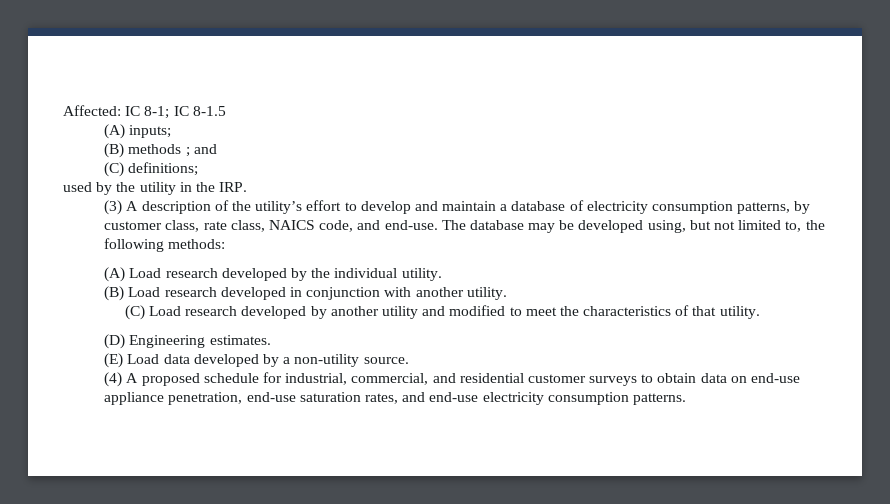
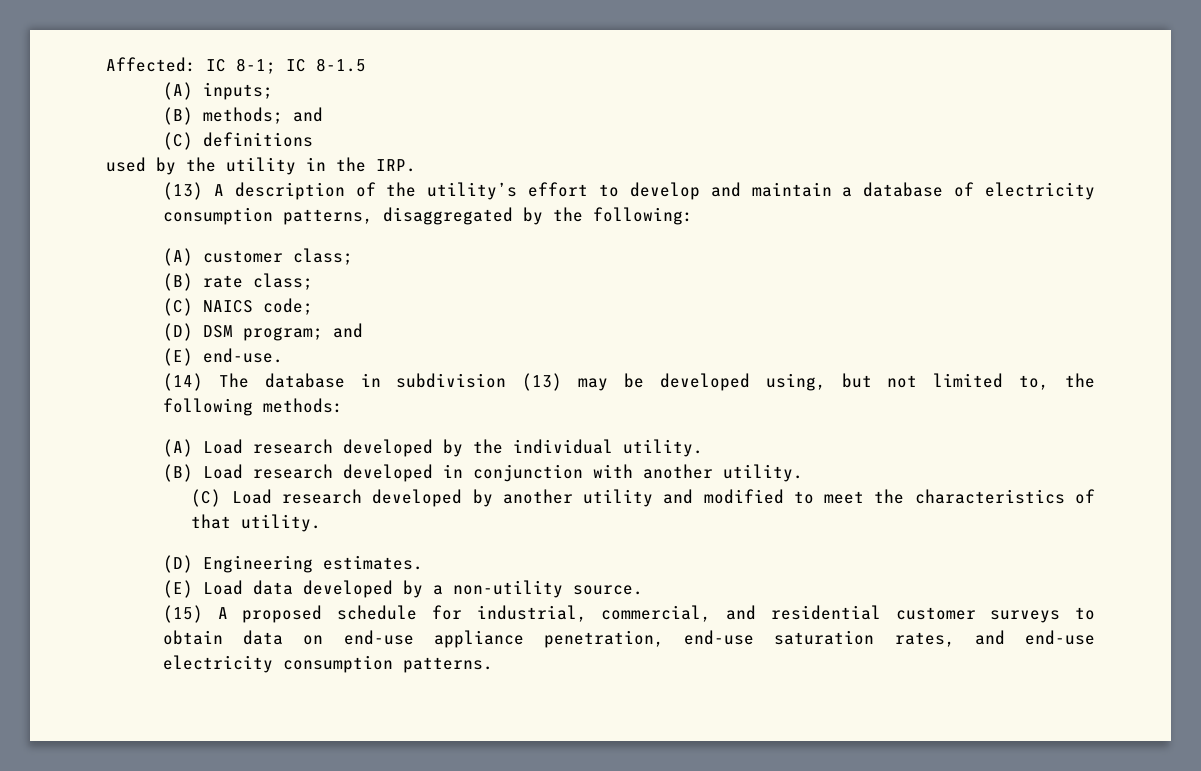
[128,144,190,157] methods ; -> [202,107,283,124] methods;
[128,162,199,176] definitions; -> [202,132,313,147] definitions
[104,200,123,215] (3) -> [162,182,203,200] (13)
[794,201,811,214] [104,220,381,232] by customer class, rate class, NAICS code, and -> [382,207,693,225] [162,248,353,266] [162,273,313,291] [162,298,313,316] [162,323,363,341] [162,348,193,366] disaggregated by the following: // (A) customer class; // (B) rate class; // (C) NAICS code; // (D) DSM program; and // (E)
(438, 225) none -> [162,373,203,391] // (14)
(524, 225) none -> [360,373,563,391] in subdivision (13)
[104,372,123,387] (4) -> [162,605,203,623] (15)

